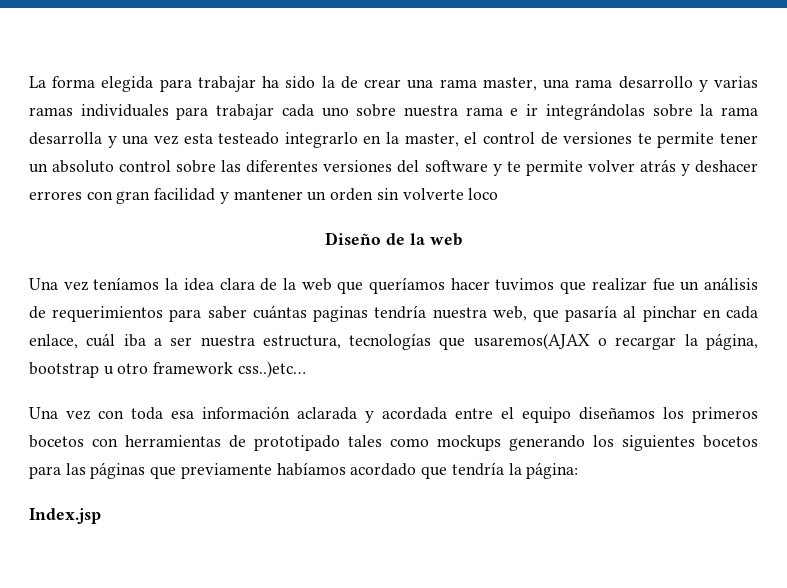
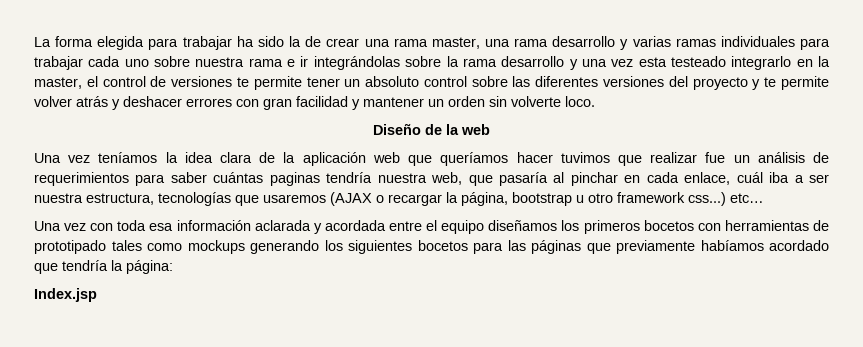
[29,132,102,145] desarrolla -> [501,56,565,67] desarrollo
[424,160,488,172] software -> [692,77,748,90] proyecto
[468,188,499,200] loco -> [565,96,595,107] loco.
(296, 284) none -> [302,152,366,166] aplicación
[473,333,590,350] usaremos(AJAX -> [263,192,372,206] usaremos (AJAX
[237,361,306,378] css..)etc… -> [688,192,764,206] css...) etc…

